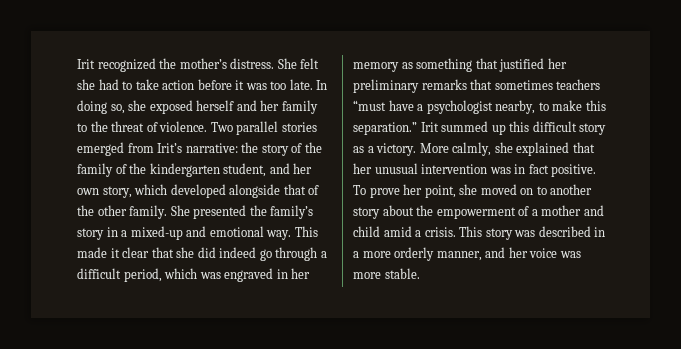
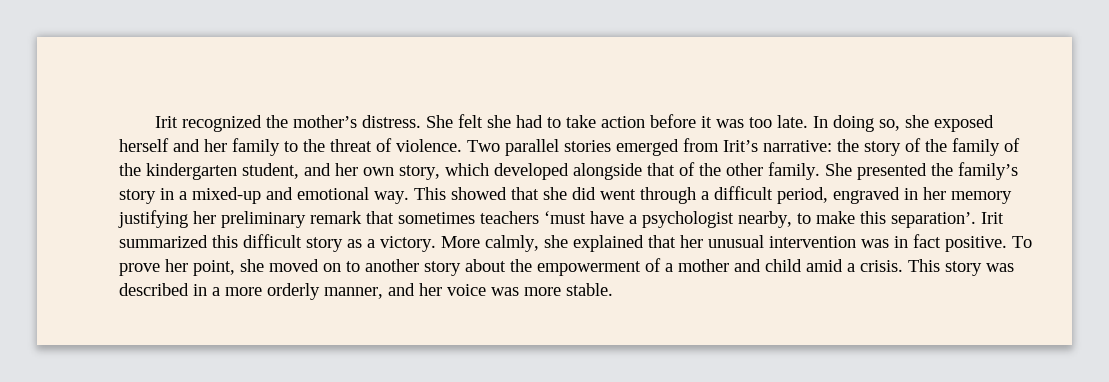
[77,247,150,258] made it clear -> [451,187,507,200] showed
[219,247,272,261] indeed go -> [600,189,636,200] went
[164,268,221,279] which was -> (828, 195) none
[401,58,545,72] as something that justified -> [118,210,188,228] justifying
[421,79,467,90] remarks -> [310,211,362,224] remark
[353,100,386,111] “must -> [544,211,586,224] ‘must
[353,121,506,135] separation.” Irit summed up -> [891,212,1004,228] [119,235,208,248] separation’. Irit summarized

